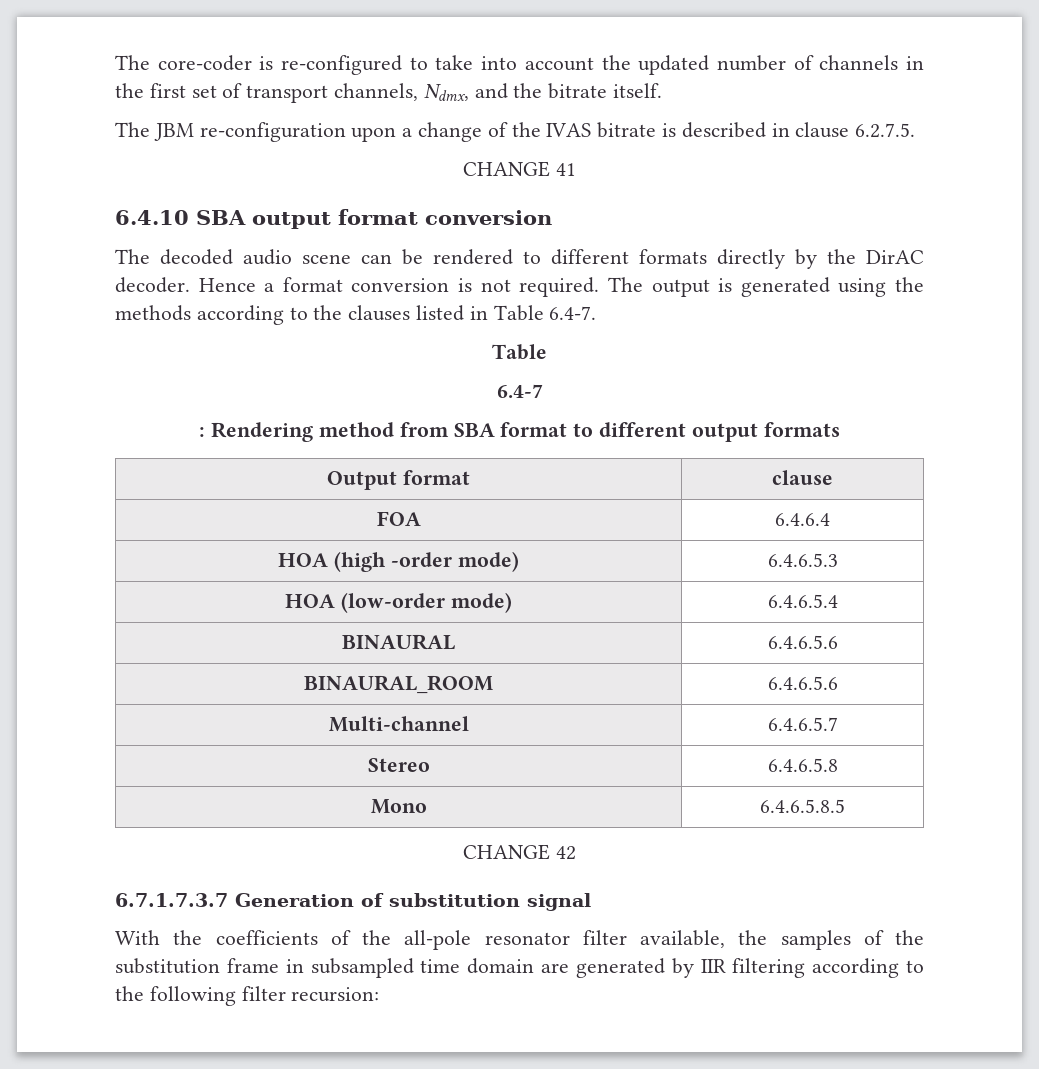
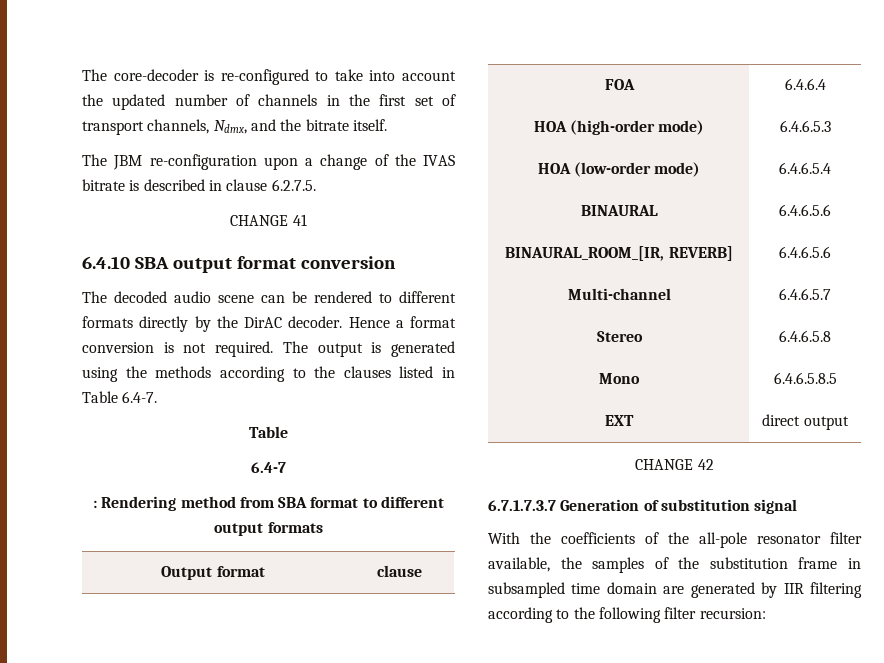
[115,55,252,71] The core-coder -> [82,69,199,81] The core-decoder
[334,551,452,572] (high -order -> [570,120,655,135] (high-order
[304,675,493,694] BINAURAL_ROOM -> [505,246,733,261] BINAURAL_ROOM_[IR, REVERB]
(845, 806) none -> [605,415,634,426] [762,414,849,430] // EXT | direct output

